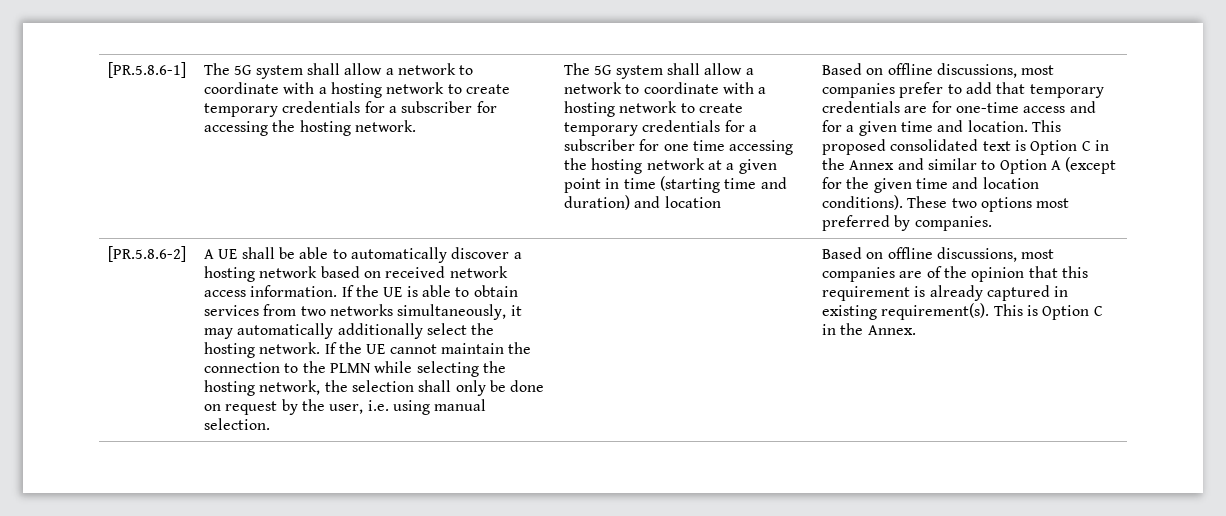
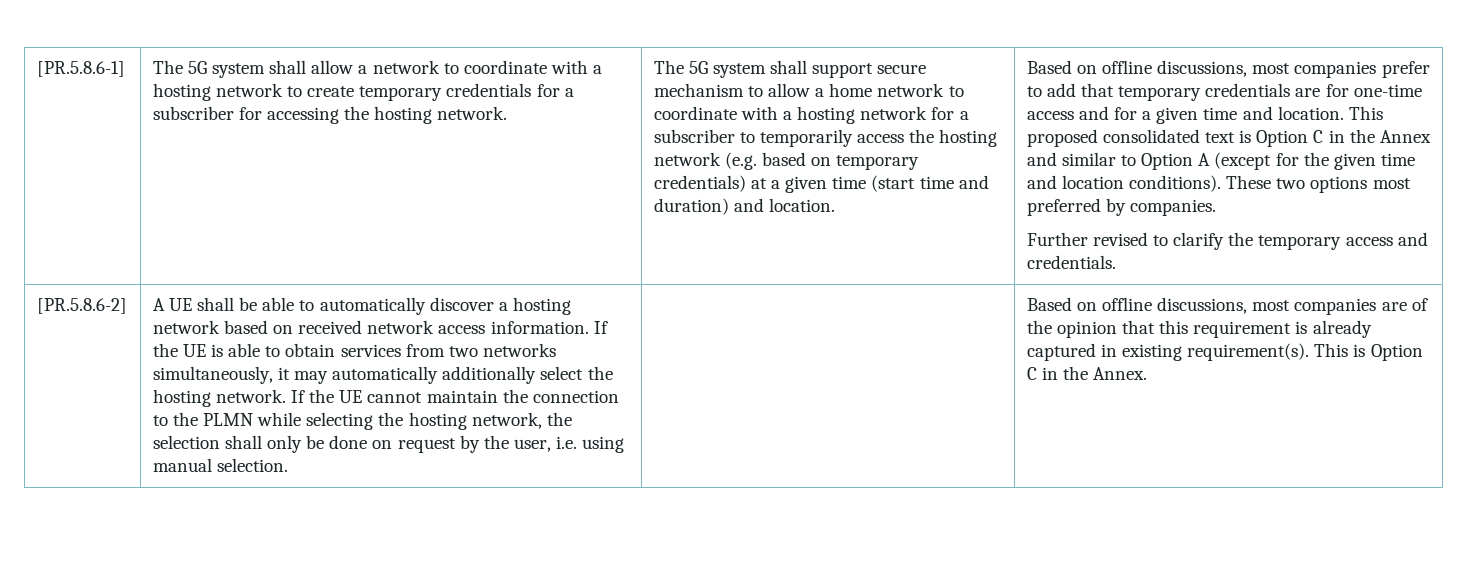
[704,63,754,75] [563,82,767,94] [563,101,743,117] [563,120,757,136] [563,139,794,155] [563,158,777,174] [563,176,720,193] allow a network to coordinate with a hosting network to create temporary credentials for a subscriber for one time accessing the hosting network at a given point in time (starting -> [812,63,927,78] [653,83,964,97] [653,106,969,124] [653,129,998,147] [653,152,920,170] [653,175,916,193] support secure mechanism to allow a home network to coordinate with a hosting network for a subscriber to temporarily access the hosting network (e.g. based on temporary credentials) at a given time (start
[664,196,721,208] location -> [769,198,836,212] location.
(992, 223) none -> [1026,232,1428,250] [1026,255,1116,269] // Further revised to clarify the temporary access and credentials.

